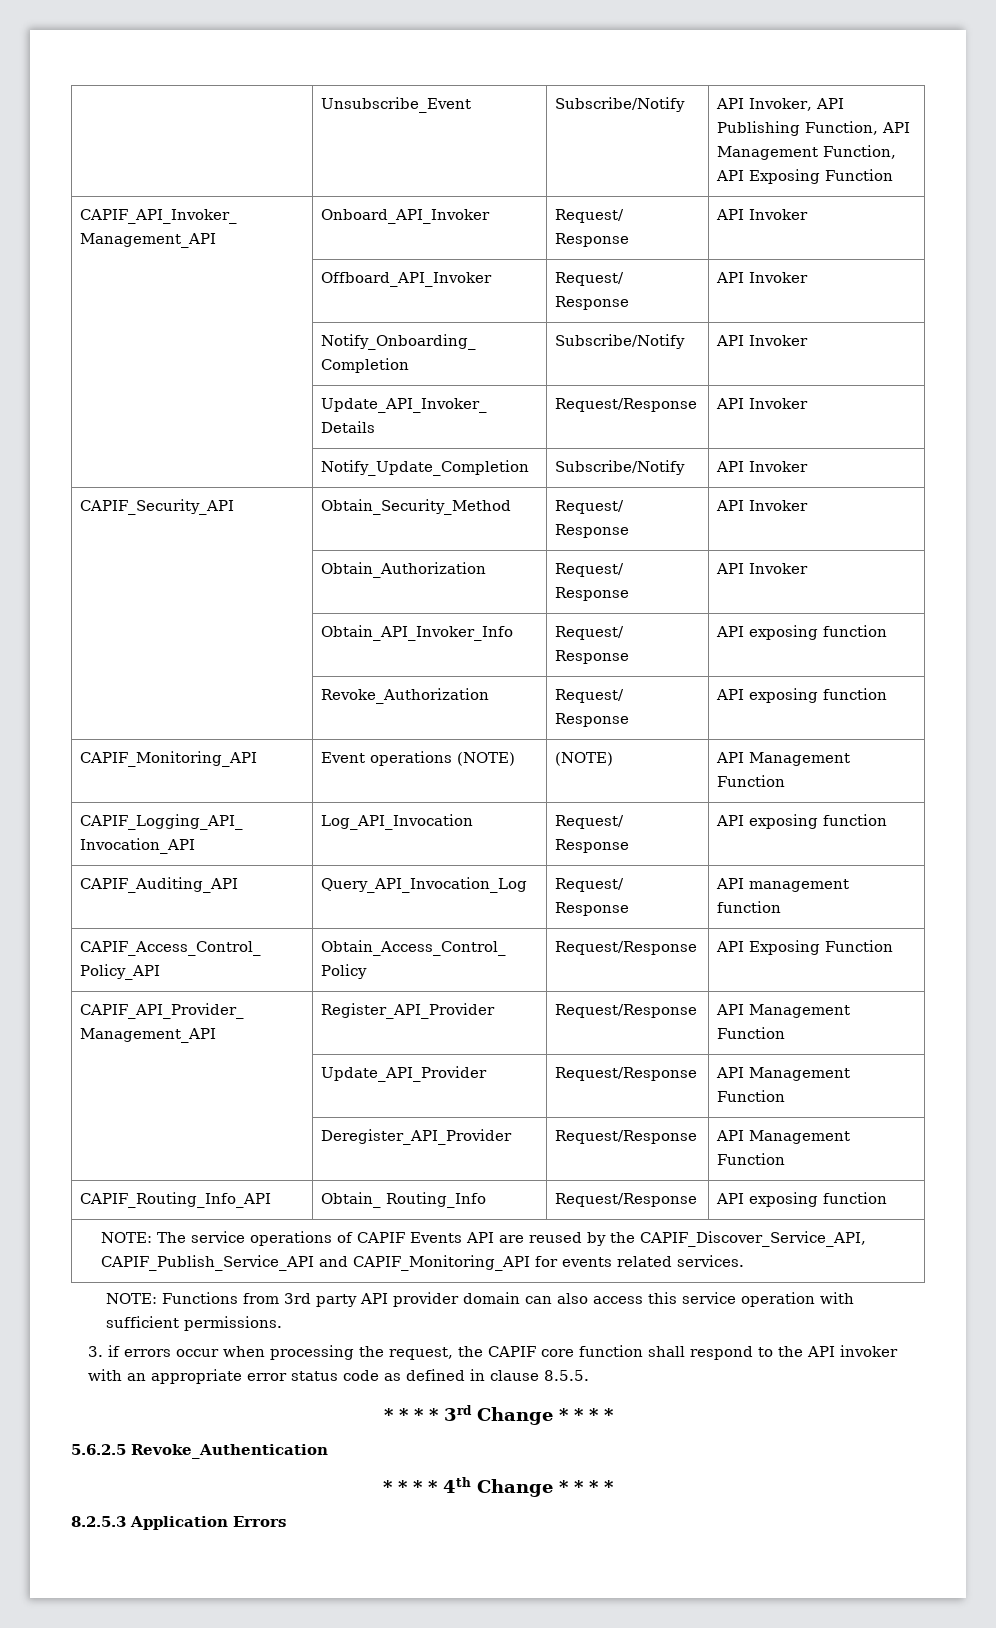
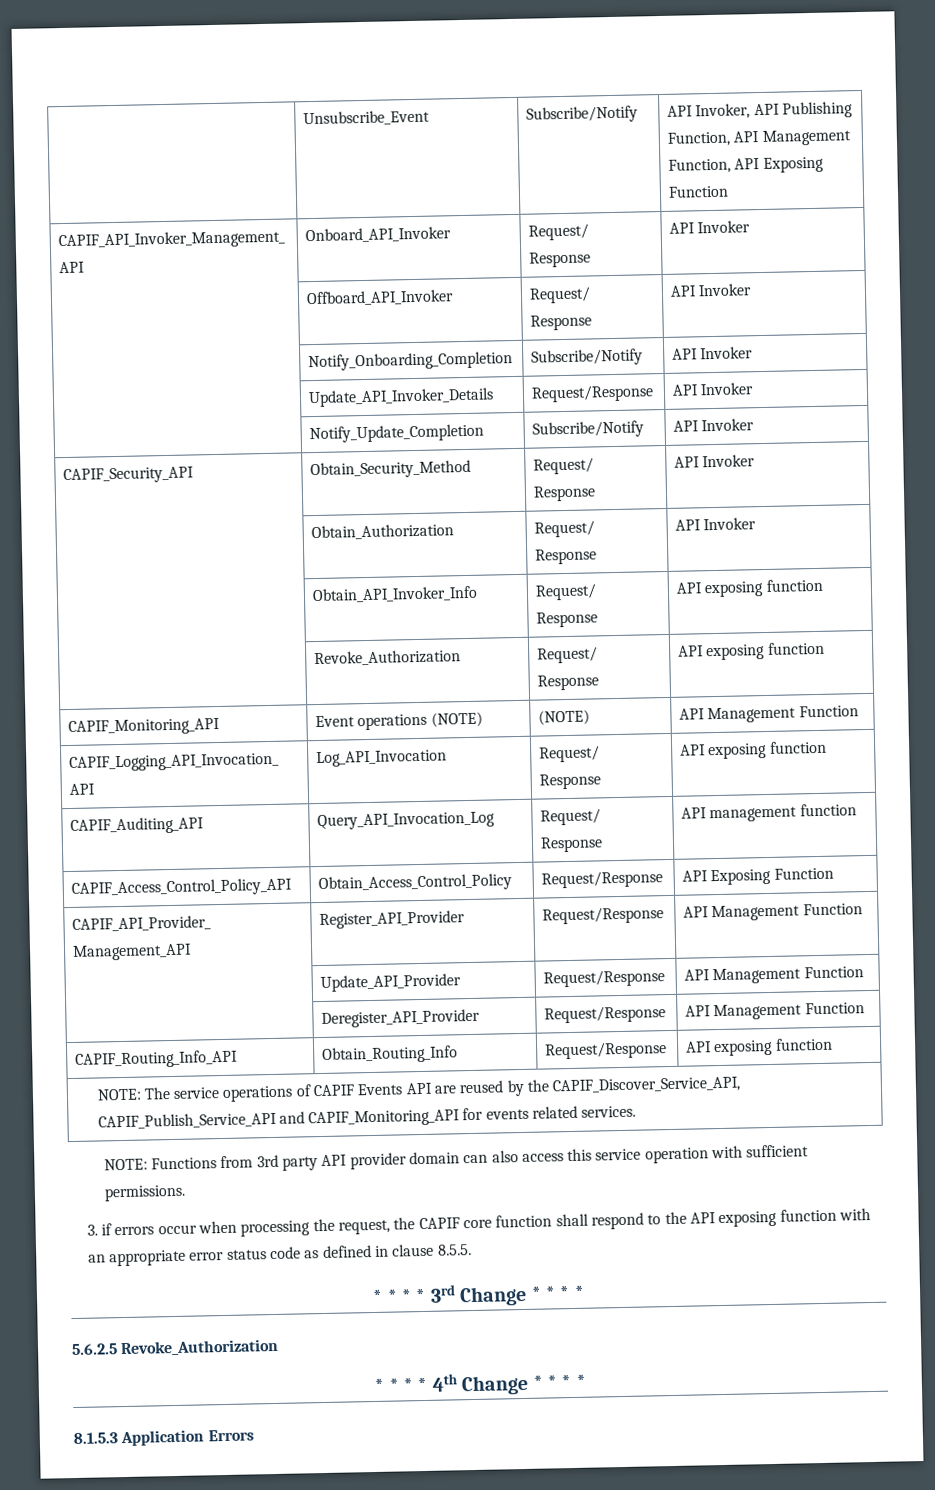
[321,1192,487,1208] Obtain_ Routing_Info -> [322,1045,459,1064] Obtain_Routing_Info
[840,1345,899,1357] invoker -> [718,1208,837,1228] exposing function
[131,1444,328,1459] Revoke_Authentication -> [120,1338,280,1357] Revoke_Authorization
[71,1516,126,1527] 8.2.5.3 -> [73,1432,118,1445] 8.1.5.3

